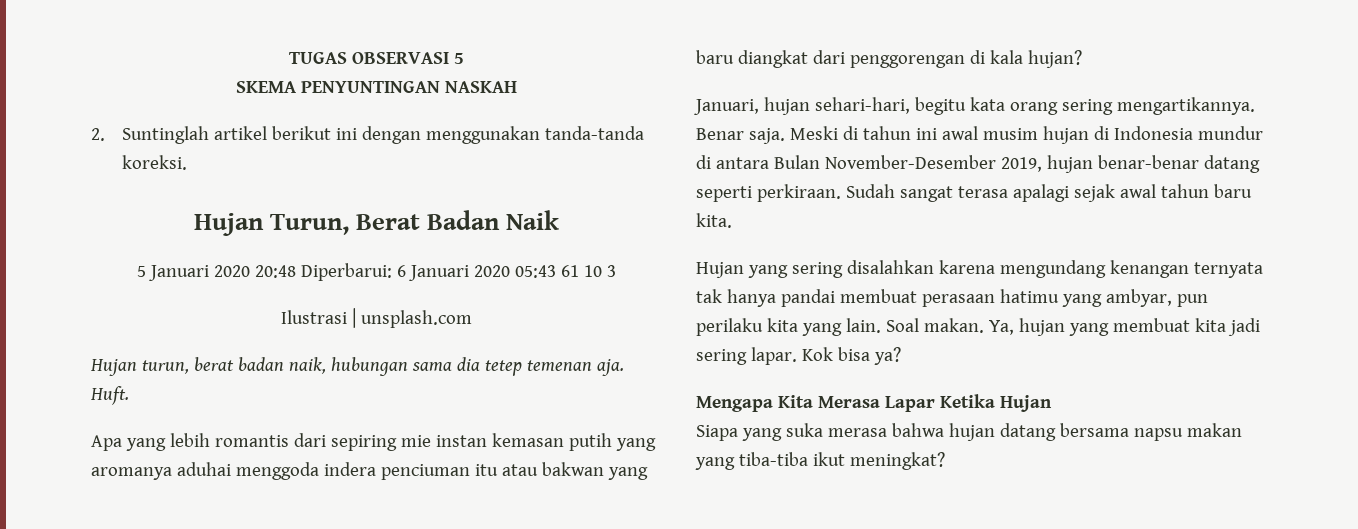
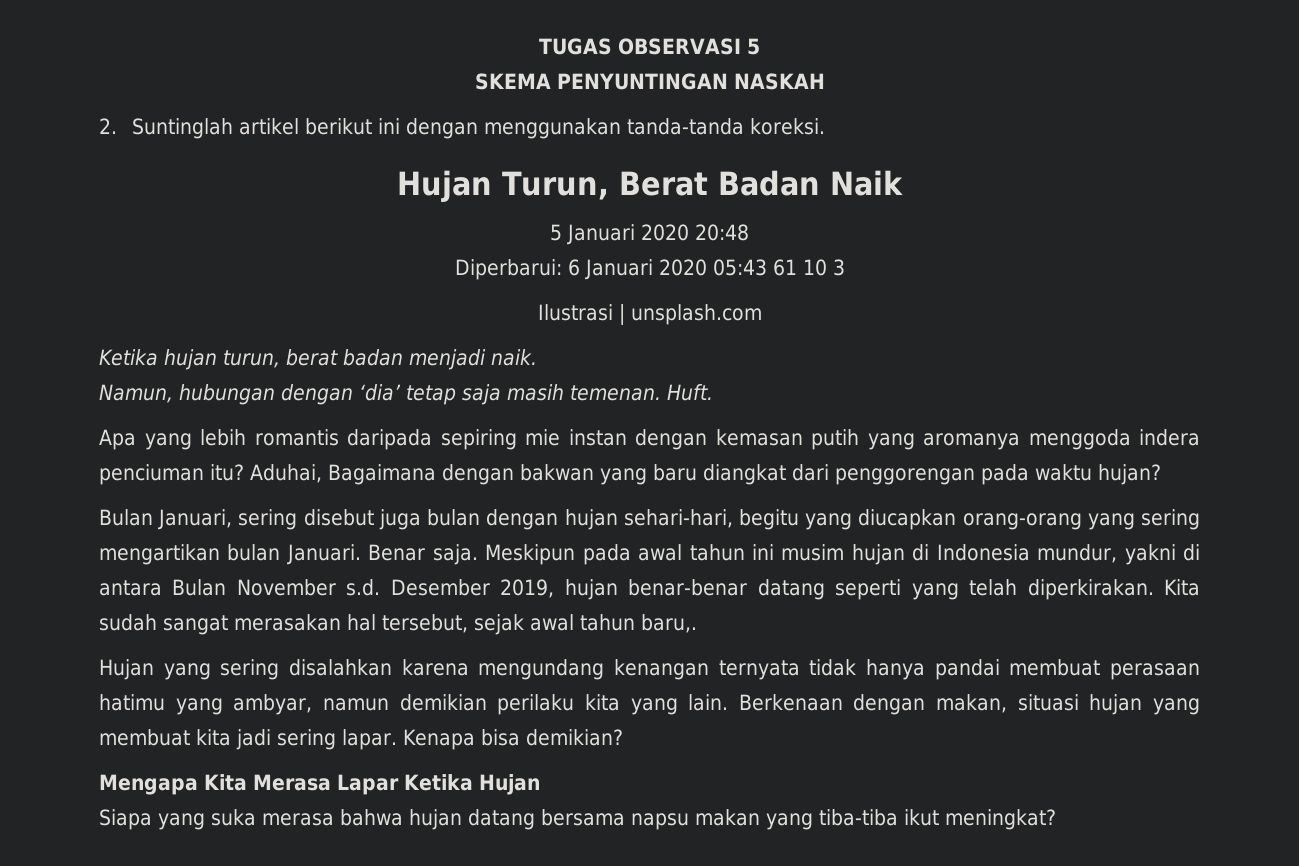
(297, 271) none -> (749, 232) //
[90,359,137,376] Hujan -> [99,349,217,370] Ketika hujan
[288,357,624,376] naik, hubungan sama dia tetep temenan aja. -> [408,349,537,370] [99,384,661,405] menjadi naik. // Namun, hubungan dengan ‘dia’ tetap saja masih temenan.
[293,433,326,447] dari -> [347,429,433,450] daripada
(487, 441) none -> [635,429,708,450] dengan
[176,462,231,476] aduhai -> (1020, 441) none
[474,464,538,476] itu atau -> [210,464,514,485] itu? Aduhai, Bagaimana dengan
[969,50,1023,64] di kala -> [981,464,1092,485] pada waktu
[694,97,1255,115] [696,126,858,144] Januari, hujan sehari-hari, begitu kata orang sering mengartikannya. Benar saja. Meski di -> [99,509,1200,530] [99,544,683,565] Bulan Januari, sering disebut juga bulan dengan hujan sehari-hari, begitu yang diucapkan orang-orang yang sering mengartikan bulan Januari. Benar saja. Meskipun pada awal
[941,126,978,140] awal -> (774, 552) none
[1197,126,1263,140] mundur -> [1037,544,1176,565] mundur, yakni
[824,155,996,169] November-Desember -> [236,579,490,596] November s.d. Desember
[756,184,1069,202] perkiraan. Sudah sangat terasa apalagi -> [911,579,1200,600] [99,614,468,635] yang telah diperkirakan. Kita sudah sangat merasakan hal tersebut,
[1213,184,1252,198] [696,213,732,228] baru kita. -> [641,614,697,633] baru,.
[696,289,722,303] tak -> [809,659,857,676] tidak
[1176,294,1208,307] pun -> [322,694,487,711] namun demikian
[885,318,1014,335] Soal makan. Ya, -> [738,694,1079,715] Berkenaan dengan makan, situasi
[801,347,901,365] Kok bisa ya? -> [402,729,623,750] Kenapa bisa demikian?

